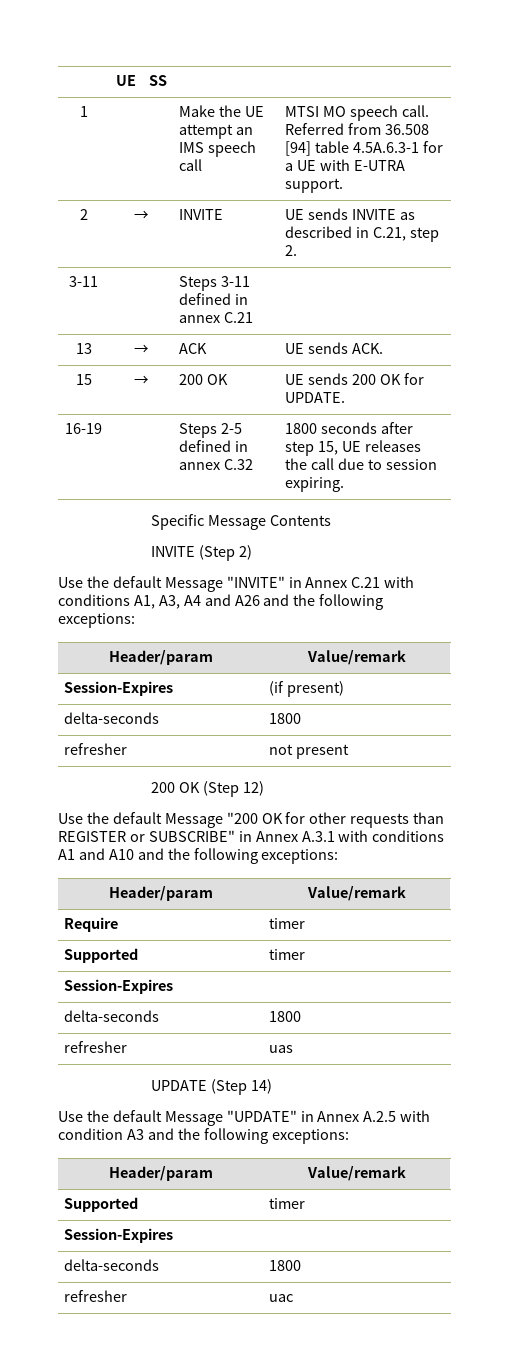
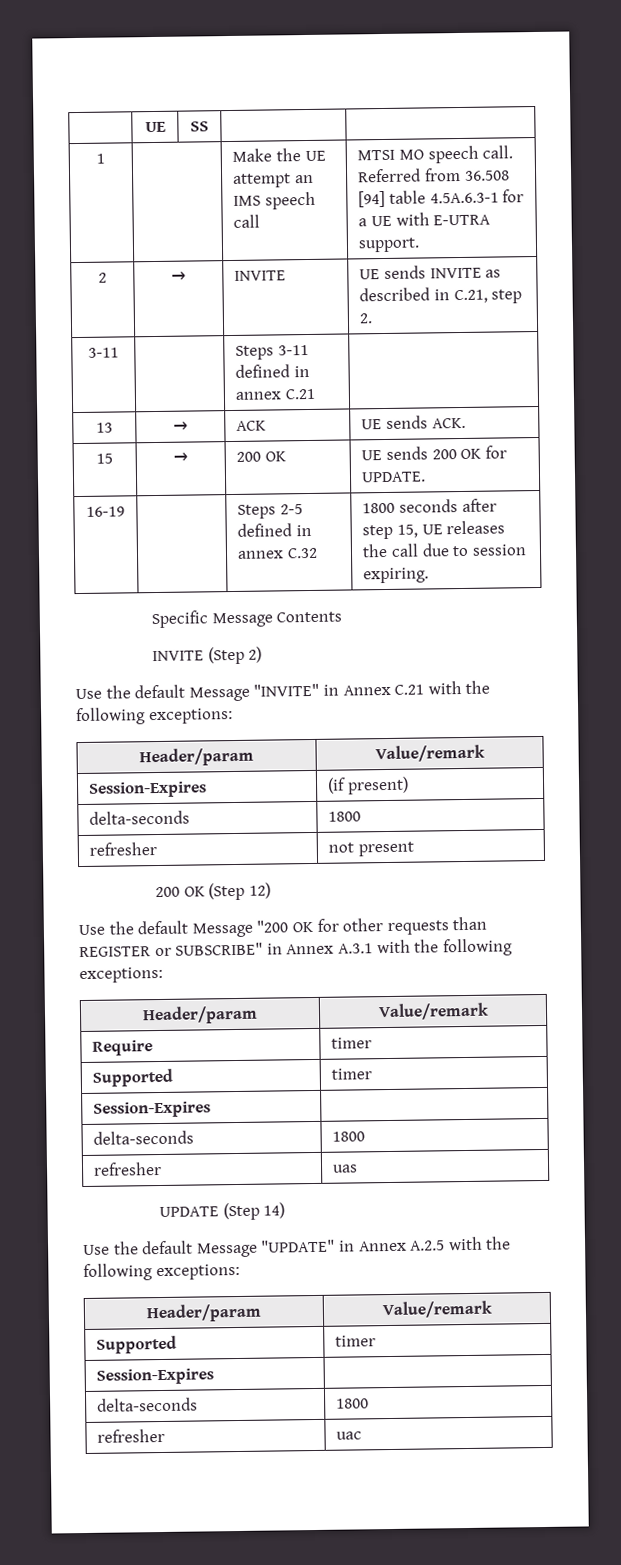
[58,594,290,609] conditions A1, A3, A4 and A26 and -> (462, 688) none
[372,830,445,842] [58,848,164,860] conditions A1 and A10 and -> (411, 946) none
[58,1128,174,1140] condition A3 and -> (483, 1243) none

